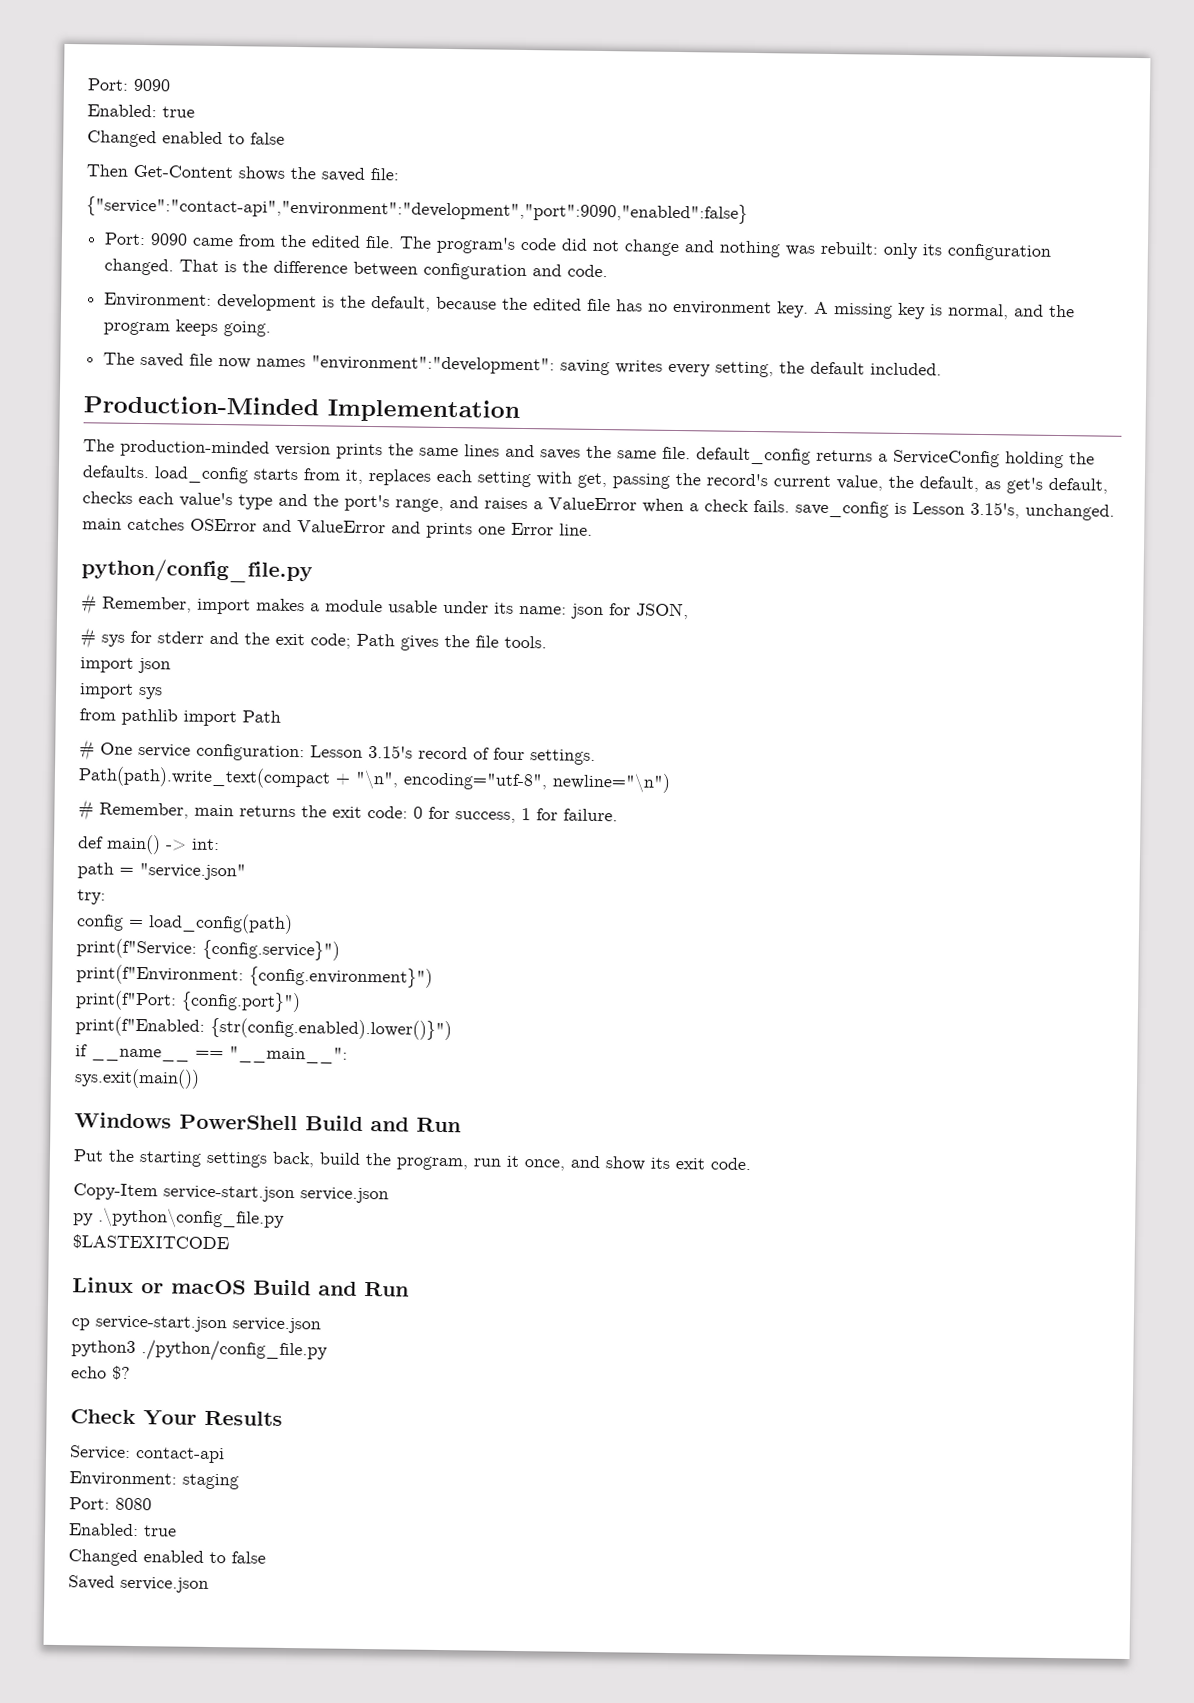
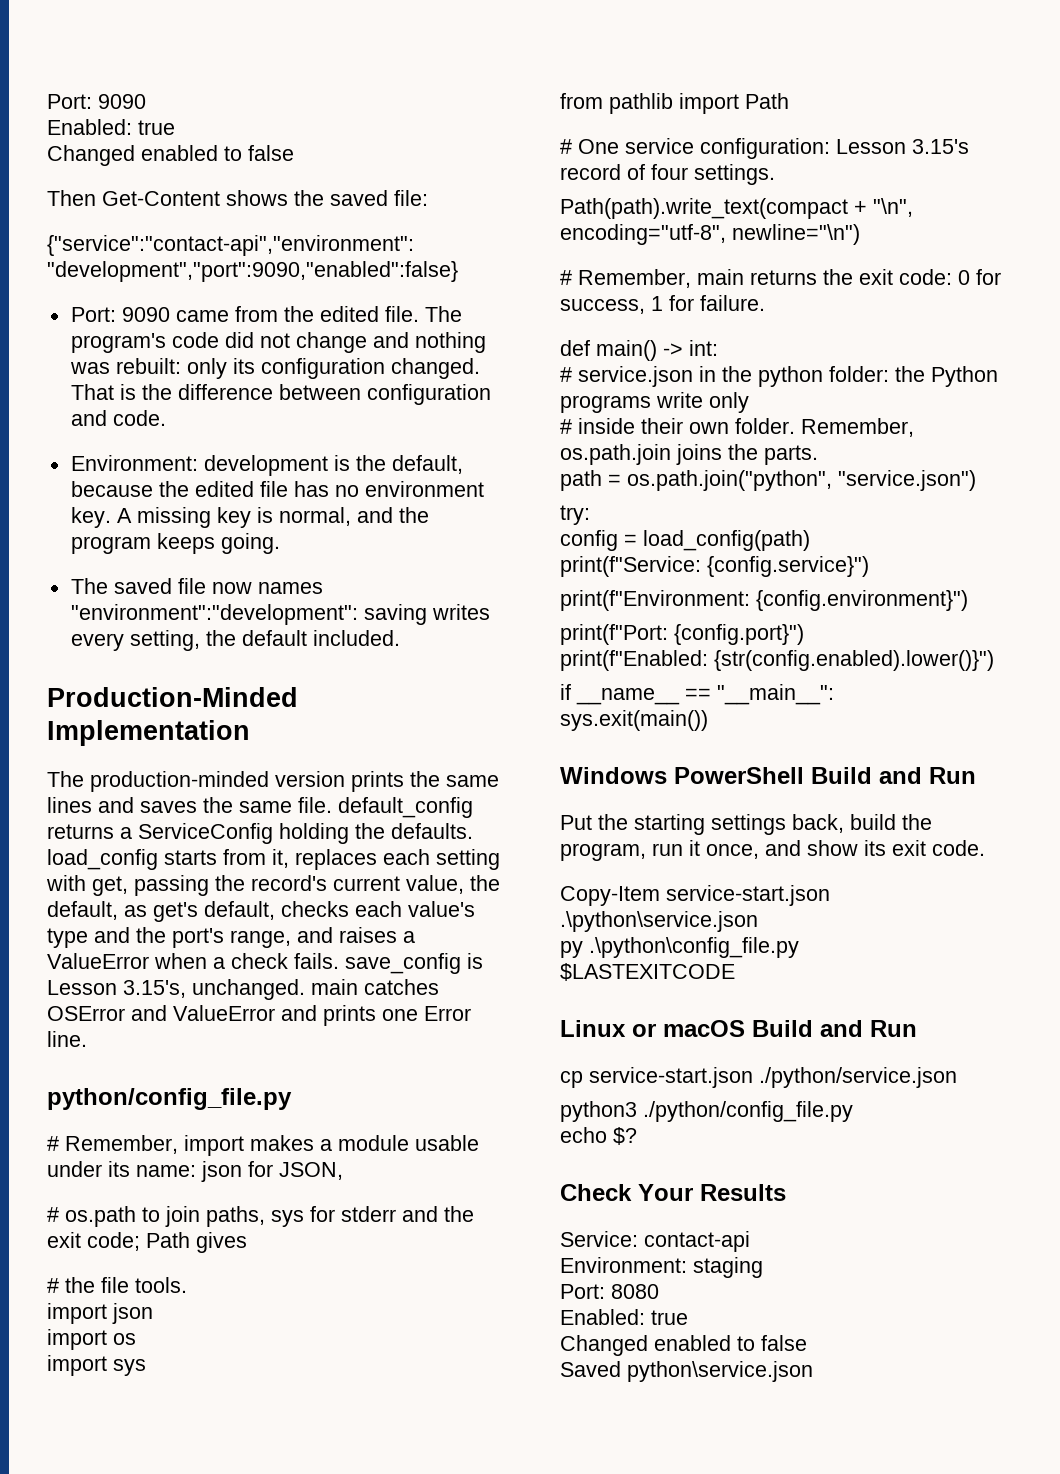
(96, 638) none -> [65,1206,265,1227] os.path to join paths,
(439, 643) none -> [47,1278,59,1293] // #
(171, 665) none -> [47,1329,136,1350] // import os
(220, 844) none -> [560,366,998,387] [560,392,749,413] [560,418,914,437] [560,444,818,465] // # service.json in the python folder: the Python programs write only // # inside their own folder. Remember, os.path.join joins the parts.
[139,863,246,881] "service.json" -> [627,470,976,491] os.path.join("python", "service.json")
[300,1187,389,1204] service.json -> [560,911,758,932] .\python\service.json
[232,1317,321,1334] service.json -> [759,1067,957,1088] ./python/service.json
[120,1576,209,1593] service.json -> [627,1361,813,1382] python\service.json

